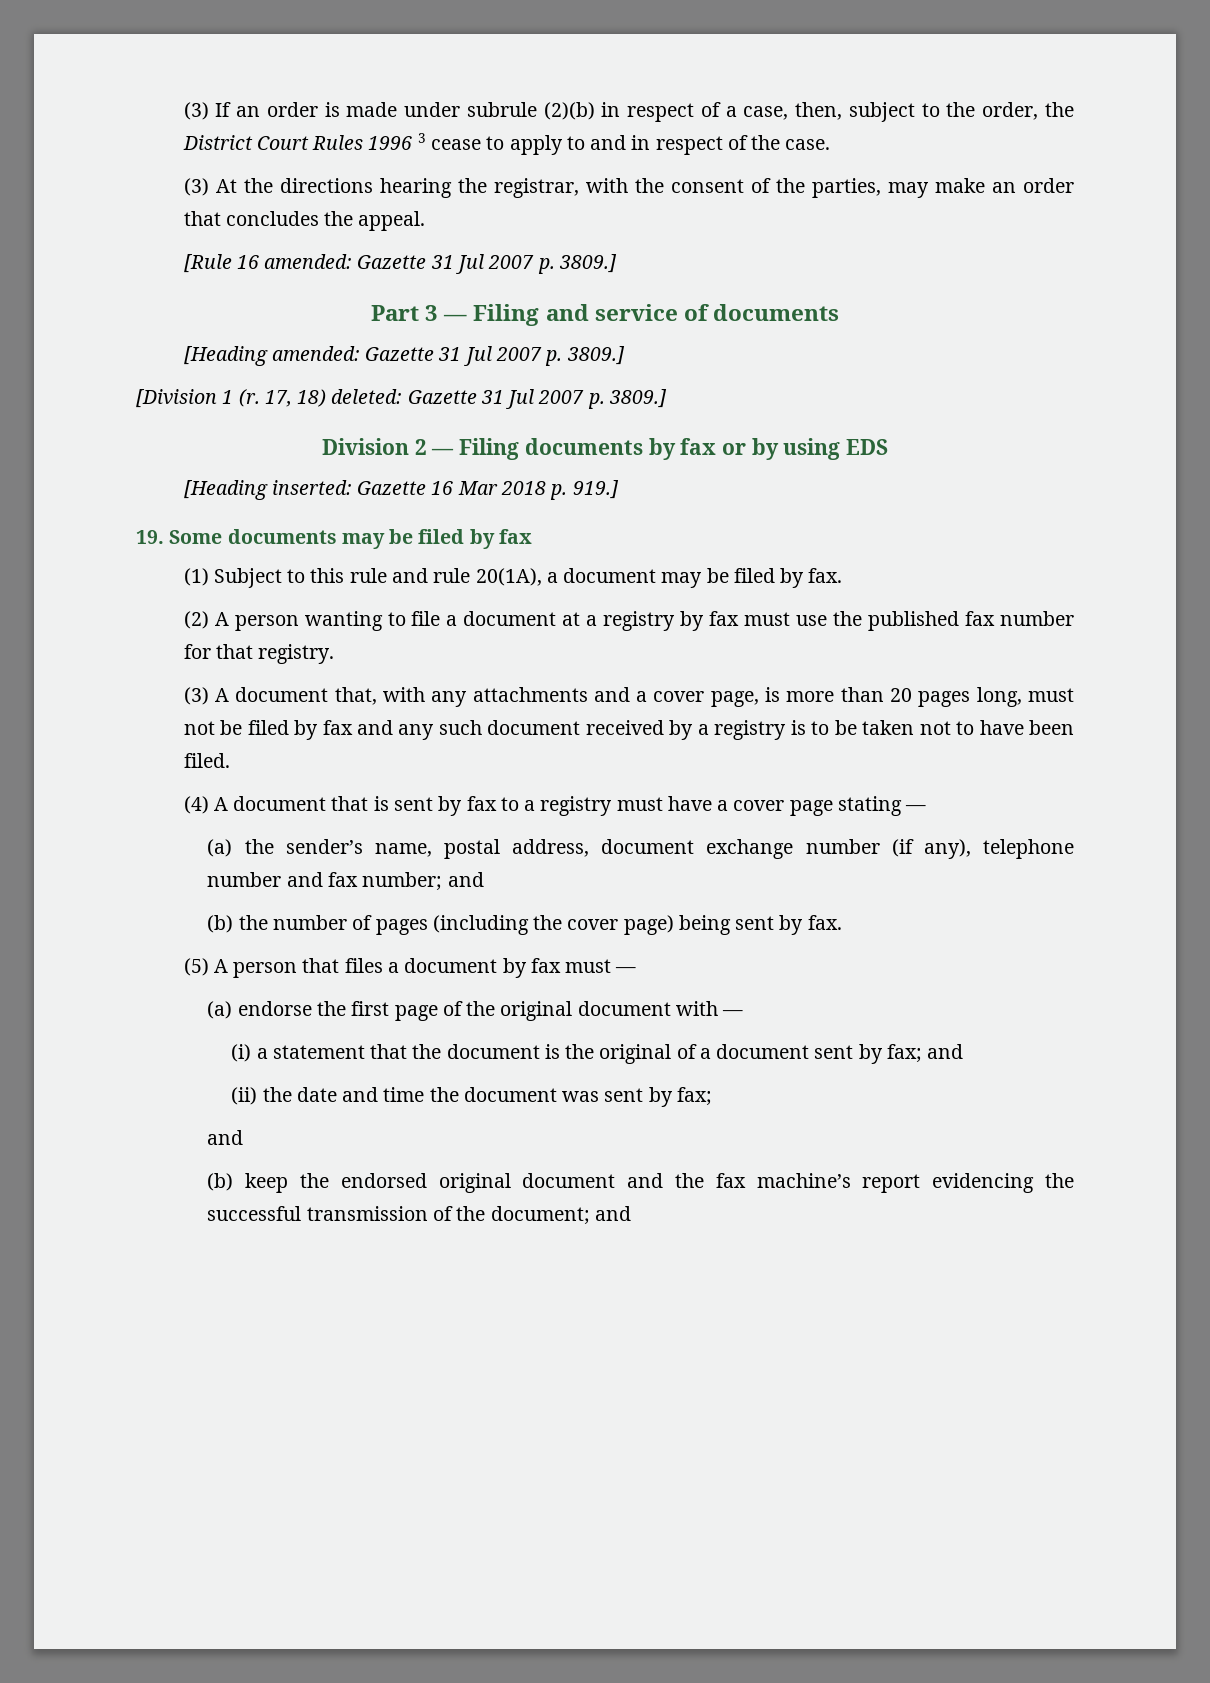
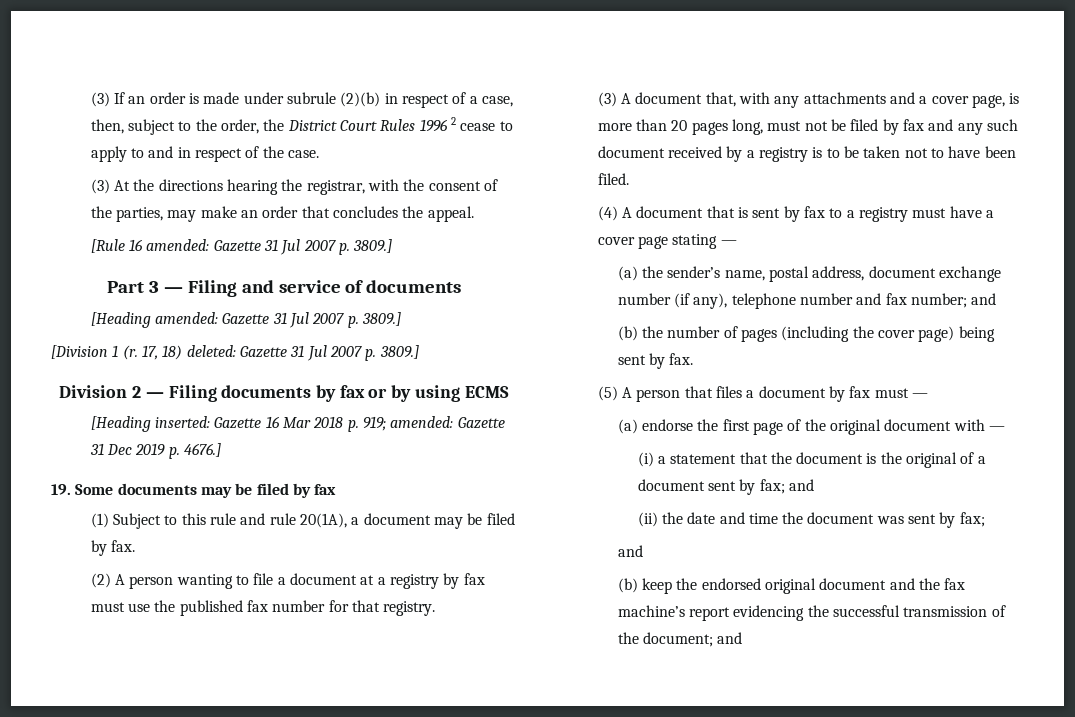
[417,133,426,143] 3 -> [450,117,456,125] 2
[845,439,888,455] EDS -> [464,386,509,398] ECMS
[572,480,619,499] 919.] -> [363,416,505,431] [89,443,222,459] 919; amended: Gazette 31 Dec 2019 p. 4676.]

